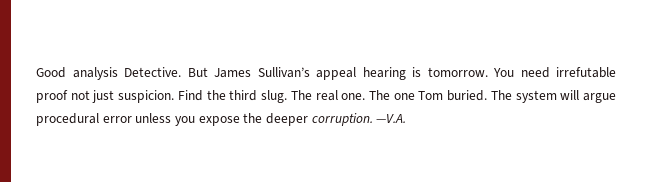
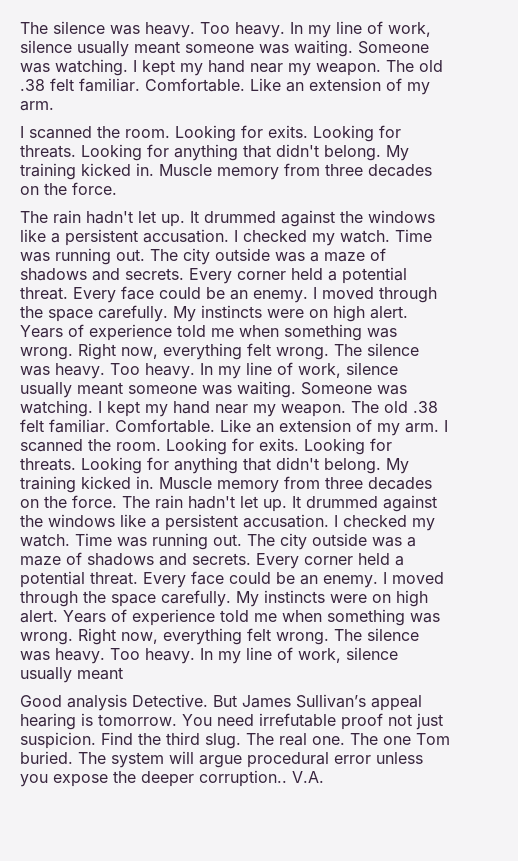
(36, 72) none -> [20,21,431,38] [20,40,429,57] [20,59,443,76] [20,78,430,95] [20,101,54,111] [20,125,401,142] [20,144,409,161] [20,163,432,180] [20,182,117,195] [20,210,435,227] [20,229,432,246] [20,248,386,265] [20,267,407,284] [20,286,437,303] [20,305,408,322] [20,324,397,341] [20,343,419,360] [20,362,398,379] [20,381,407,398] [20,400,438,417] [20,419,448,436] [20,438,392,455] [20,457,409,474] [20,476,432,493] [20,495,437,512] [20,514,435,531] [20,533,416,550] [20,552,404,569] [20,571,444,588] [20,590,428,607] [20,609,440,626] [20,628,419,645] [20,647,398,664] [20,667,123,683] The silence was heavy. Too heavy. In my line of work, silence usually meant someone was waiting. Someone was watching. I kept my hand near my weapon. The old .38 felt familiar. Comfortable. Like an extension of my arm. // I scanned the room. Looking for exits. Looking for threats. Looking for anything that didn't belong. My training kicked in. Muscle memory from three decades on the force. // The rain hadn't let up. It drummed against the windows like a persistent accusation. I checked my watch. Time was running out. The city outside was a maze of shadows and secrets. Every corner held a potential threat. Every face could be an enemy. I moved through the space carefully. My instincts were on high alert. Years of experience told me when something was wrong. Right now, everything felt wrong. The silence was heavy. Too heavy. In my line of work, silence usually meant someone was waiting. Someone was watching. I kept my hand near my weapon. The old .38 felt familiar. Comfortable. Like an extension of my arm. I scanned the room. Looking for exits. Looking for threats. Looking for anything that didn't belong. My training kicked in. Muscle memory from three decades on the force. The rain hadn't let up. It drummed against the windows like a persistent accusation. I checked my watch. Time was running out. The city outside was a maze of shadows and secrets. Every corner held a potential threat. Every face could be an enemy. I moved through the space carefully. My instincts were on high alert. Years of experience told me when something was wrong. Right now, everything felt wrong. The silence was heavy. Too heavy. In my line of work, silence usually meant //
[311,113,407,126] corruption. —V.A. -> [199,770,324,787] corruption.. V.A.

